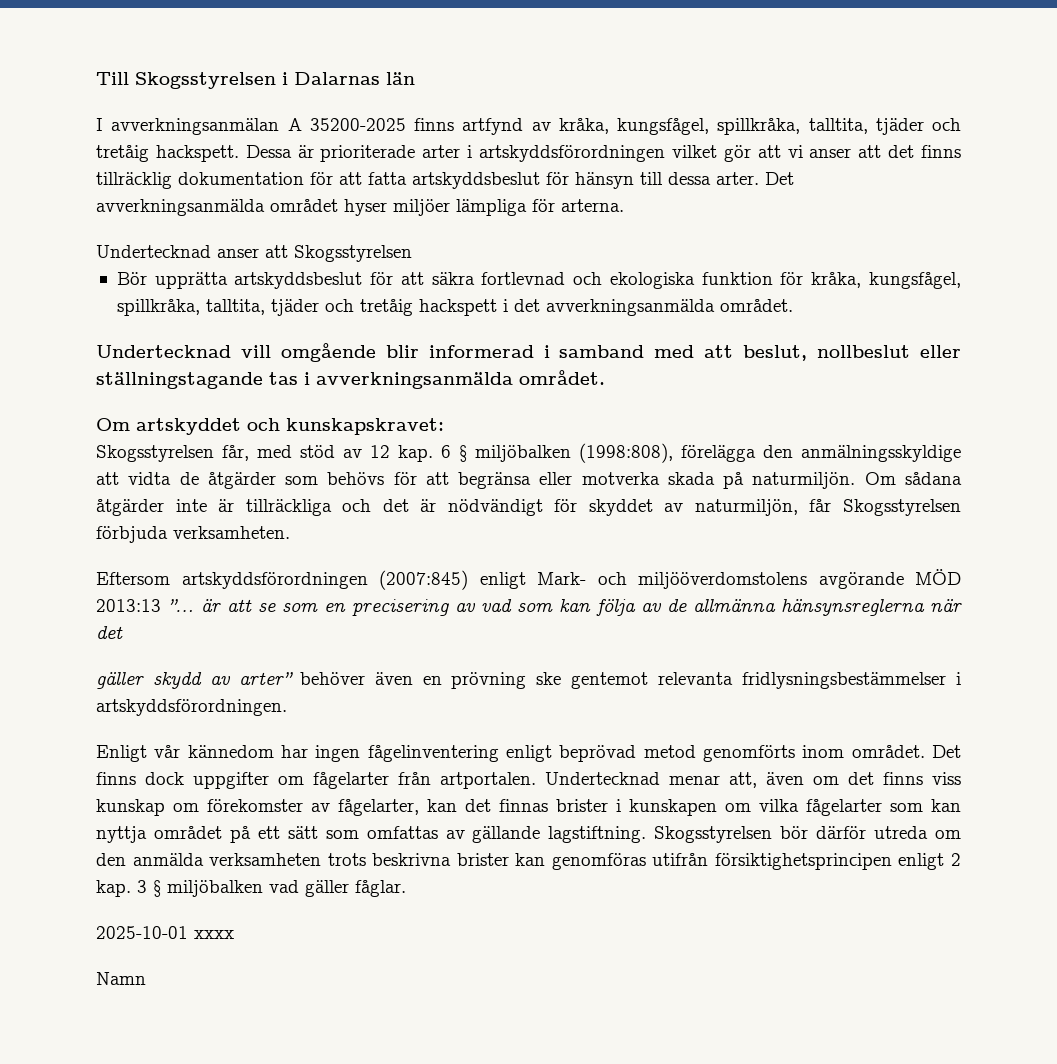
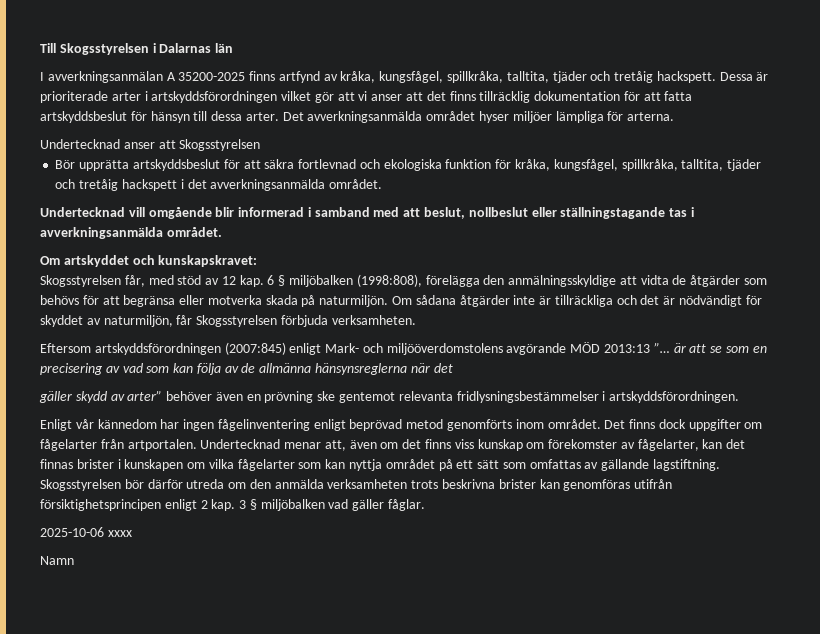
[96,926,188,939] 2025-10-01 -> [40,527,104,537] 2025-10-06

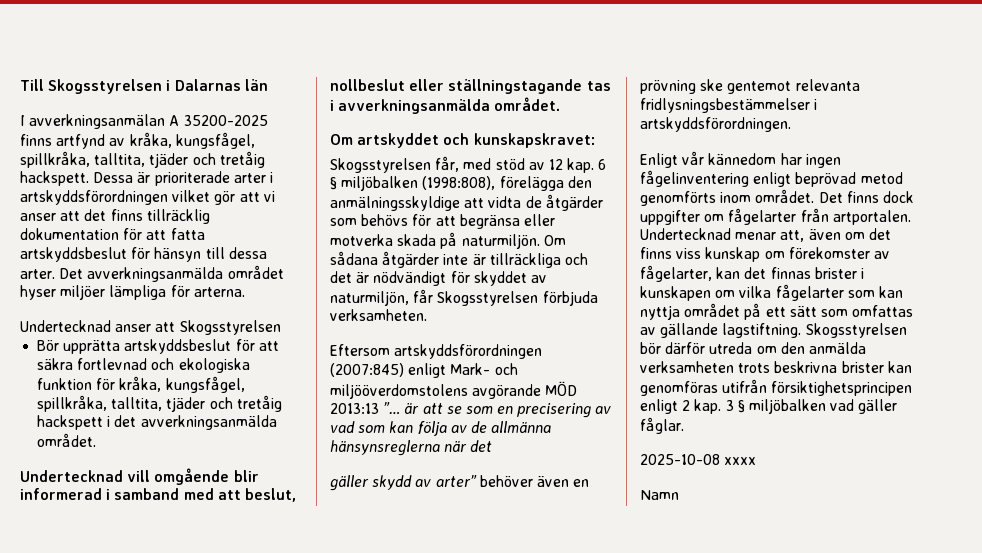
[40,527,104,537] 2025-10-06 -> [640,454,720,465] 2025-10-08

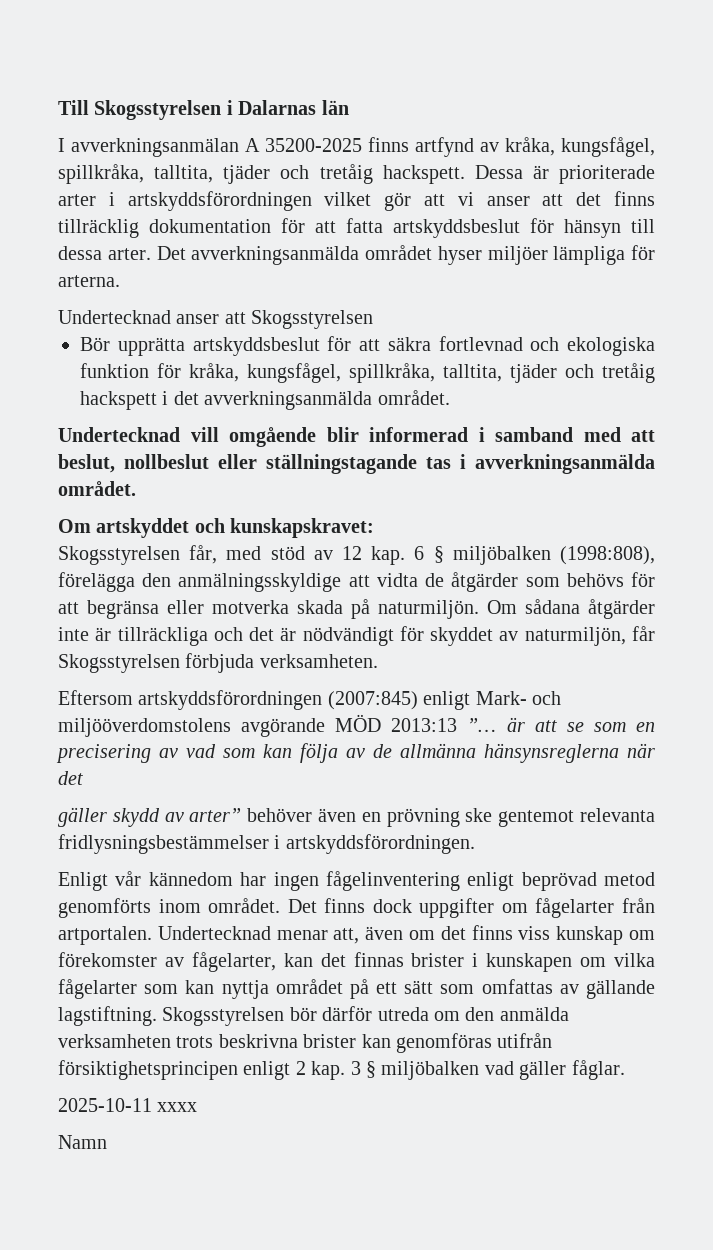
[640,454,720,465] 2025-10-08 -> [58,1098,152,1112] 2025-10-11

